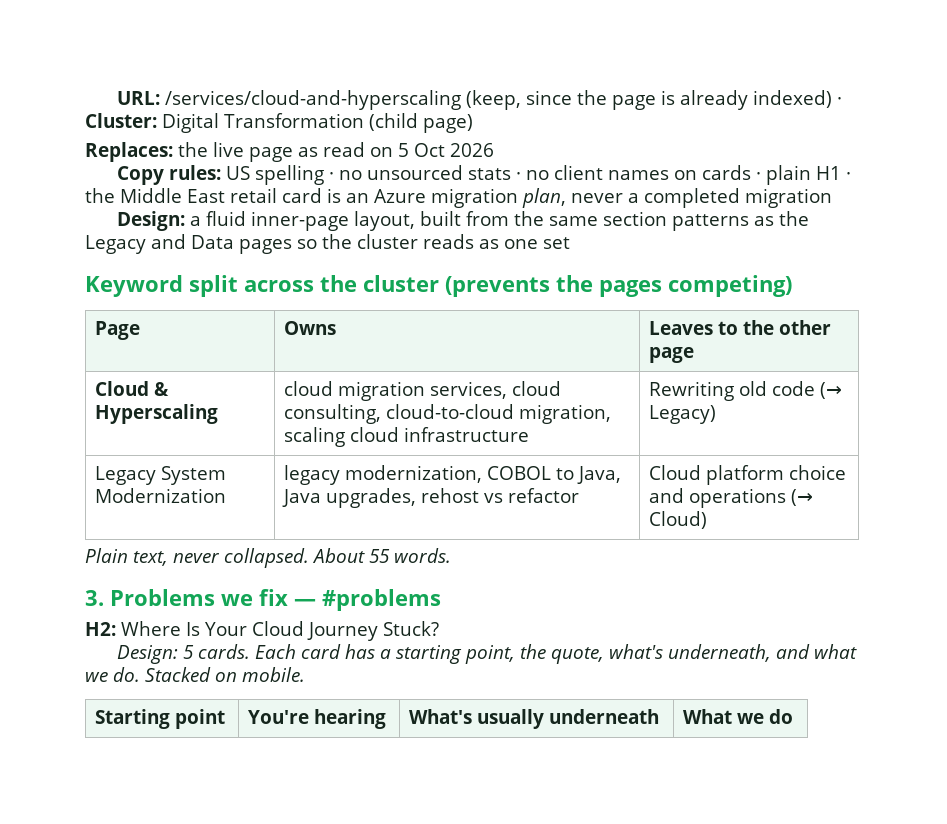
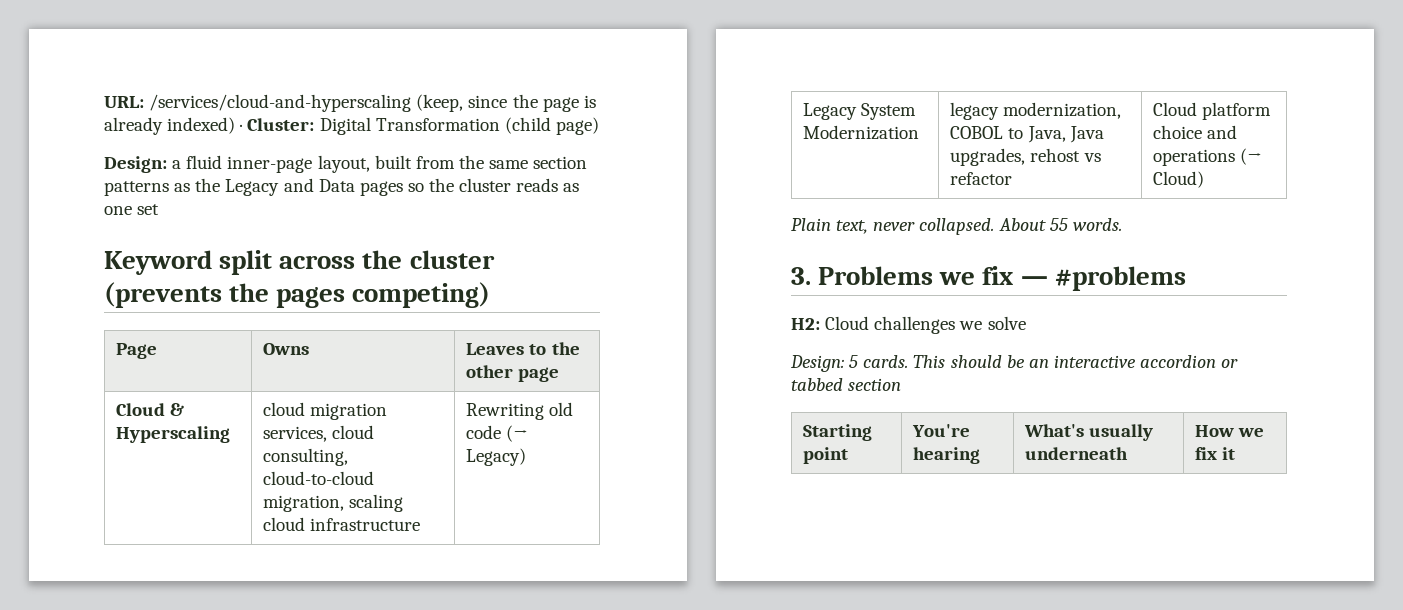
[85,142,494,162] [117,165,852,185] [85,188,832,208] // Replaces: the live page as read on 5 Oct 2026 // Copy rules: US spelling · no unsourced stats · no client names on cards · plain H1 · the Middle East retail card is an Azure migration plan, never a completed migration -> (599, 126) none
[121,621,439,641] [117,644,858,664] [85,667,305,682] Where Is Your Cloud Journey Stuck? // Design: 5 cards. Each card has a starting point, the quote, what's underneath, and what we do. Stacked on mobile. -> [825,316,1026,334] [790,355,1239,372] [791,378,902,391] Cloud challenges we solve // Design: 5 cards. This should be an interactive accordion or tabbed section
[683,709,794,724] What we do -> [1195,425,1265,437] [1195,447,1236,460] How we fix it

